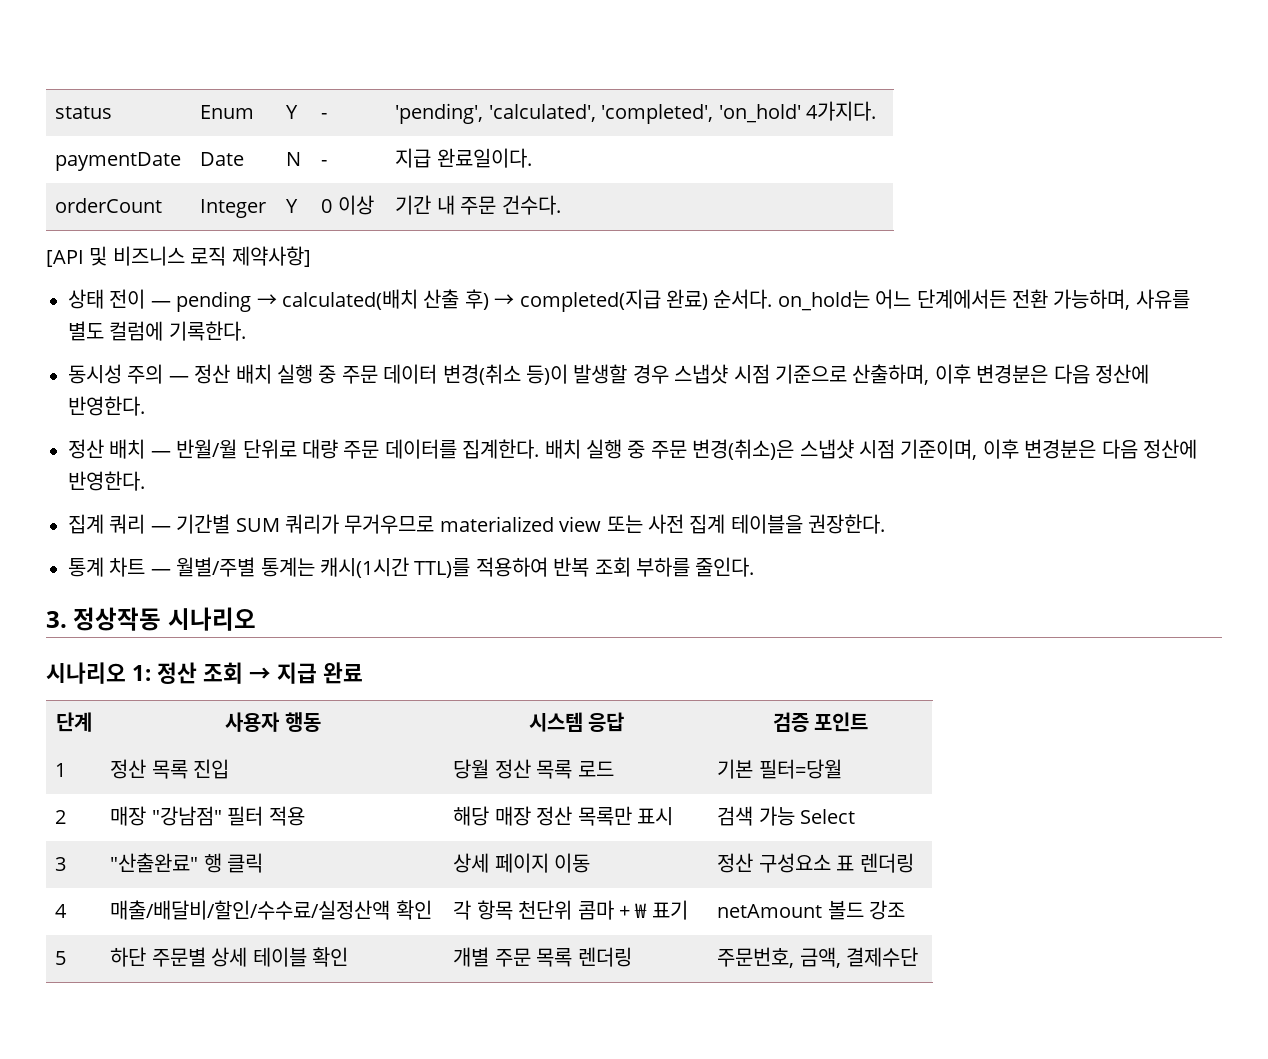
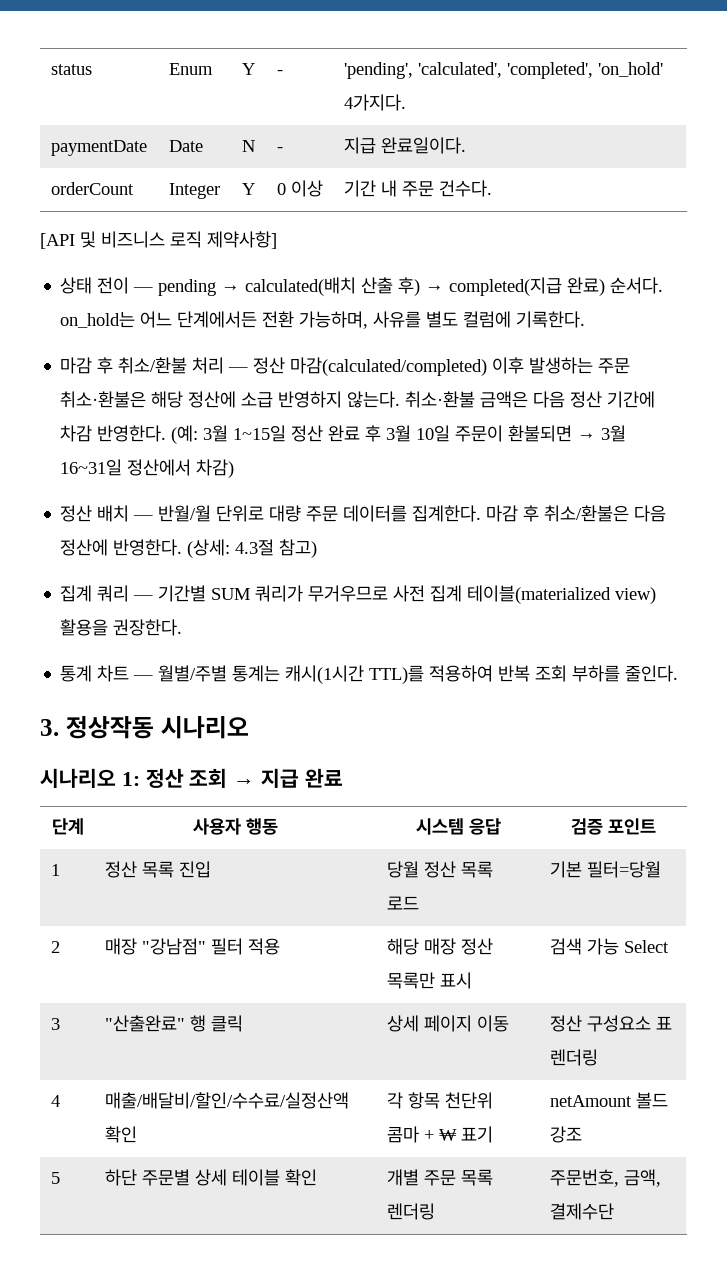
[68,364,1149,385] [68,396,145,416] 동시성 주의 — 정산 배치 실행 중 주문 데이터 변경(취소 등)이 발생할 경우 스냅샷 시점 기준으로 산출하며, 이후 변경분은 다음 정산에 반영한다. -> [60,357,631,376] [60,391,656,408] [60,425,627,444] [60,459,235,478] 마감 후 취소/환불 처리 — 정산 마감(calculated/completed) 이후 발생하는 주문 취소·환불은 해당 정산에 소급 반영하지 않는다. 취소·환불 금액은 다음 정산 기간에 차감 반영한다. (예: 3월 1~15일 정산 완료 후 3월 10일 주문이 환불되면 → 3월 16~31일 정산에서 차감)
[544,439,1197,460] [68,471,145,491] 배치 실행 중 주문 변경(취소)은 스냅샷 시점 기준이며, 이후 변경분은 다음 정산에 반영한다. -> [486,505,667,522] [60,539,318,558] 마감 후 취소/환불은 다음 정산에 반영한다. (상세: 4.3절 참고)
[439,514,803,534] materialized view 또는 사전 집계 테이블을 -> [393,585,657,604] [60,619,109,636] 사전 집계 테이블(materialized view) 활용을

